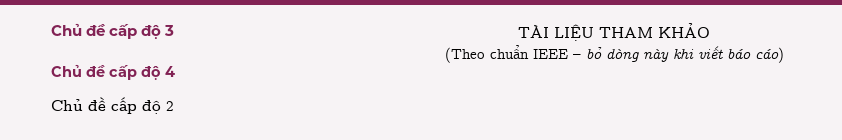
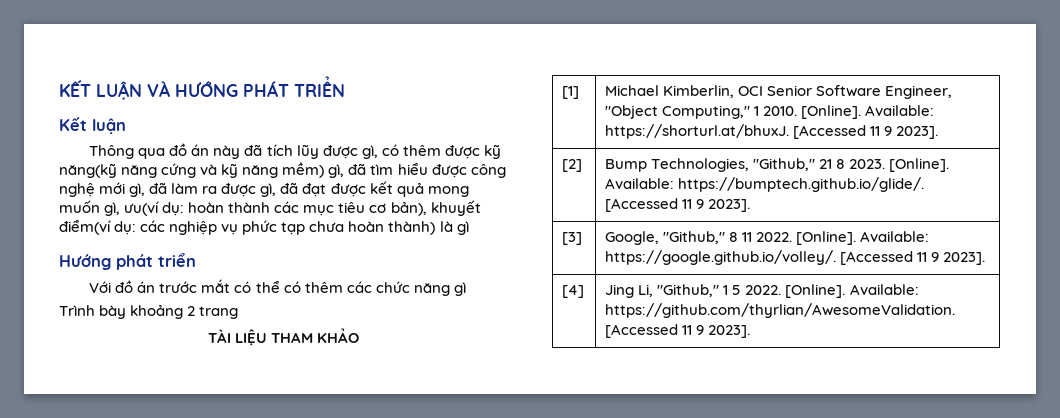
[51,23,175,40] [51,64,175,80] [51,97,161,114] Chủ đề cấp độ 3 // Chủ đề cấp độ 4 // Chủ đề cấp độ -> [59,76,345,100] [59,117,126,134] [89,143,501,159] [59,162,506,178] [59,181,469,197] [59,200,481,216] [59,219,469,235] [59,253,196,270] [89,279,466,296] [59,304,184,319] KẾT LUẬN VÀ HƯỚNG PHÁT TRIỂN // Kết luận // Thông qua đồ án này đã tích lũy được gì, có thêm được kỹ năng(kỹ năng cứng và kỹ năng mềm) gì, đã tìm hiểu được công nghệ mới gì, đã làm ra được gì, đã đạt được kết quả mong muốn gì, ưu(ví dụ: hoàn thành các mục tiêu cơ bản), khuyết điểm(ví dụ: các nghiệp vụ phức tạp chưa hoàn thành) là gì // Hướng phát triển // Với đồ án trước mắt có thể có thêm các chức năng gì // Trình bày khoảng
(174, 106) none -> [199,306,239,319] trang
[444,45,784,63] // (Theo chuẩn IEEE – bỏ dòng này khi viết báo cáo) -> [562,86,580,99] [605,85,953,99] [605,105,935,119] [605,124,939,139] [562,159,583,172] [605,158,950,172] [605,177,925,192] [605,198,751,212] [562,232,583,245] [605,231,930,245] [605,250,986,265] [562,285,585,298] [605,284,919,298] [605,303,956,318] [605,324,751,338] // [1] | Michael Kimberlin, OCI Senior Software Engineer, "Object Computing," 1 2010. [Online]. Available: https://shorturl.at/bhuxJ. [Accessed 11 9 2023]. // [2] | Bump Technologies, "Github," 21 8 2023. [Online]. Available: https://bumptech.github.io/glide/. [Accessed 11 9 2023]. // [3] | Google, "Github," 8 11 2022. [Online]. Available: https://google.github.io/volley/. [Accessed 11 9 2023]. // [4] | Jing Li, "Github," 1 5 2022. [Online]. Available: https://github.com/thyrlian/AwesomeValidation. [Accessed 11 9 2023].

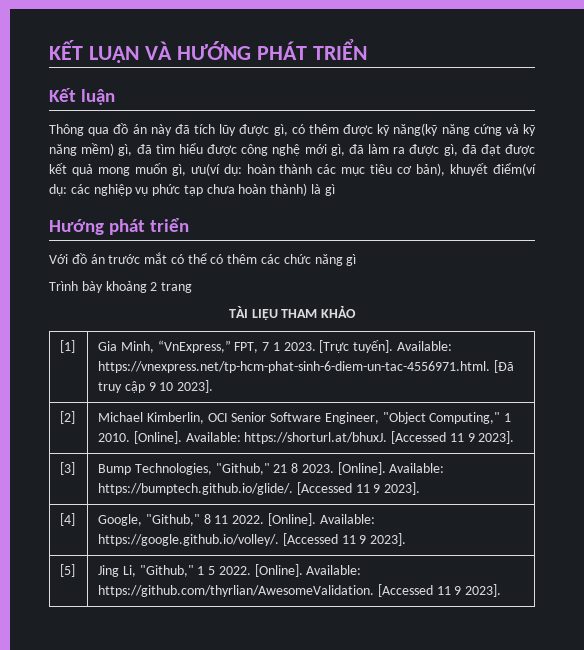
(580, 92) none -> [98,340,453,353] [98,360,514,373] [98,380,214,393] [60,411,76,424] | Gia Minh, “VnExpress,” FPT, 7 1 2023. [Trực tuyến]. Available: https://vnexpress.net/tp-hcm-phat-sinh-6-diem-un-tac-4556971.html. [Đã truy cập 9 10 2023]. // [2]
[562,159,583,172] [2] -> [60,462,76,475] [3]
[562,232,583,245] [3] -> [60,513,76,526] [4]
[562,285,585,298] [4] -> [60,564,76,577] [5]

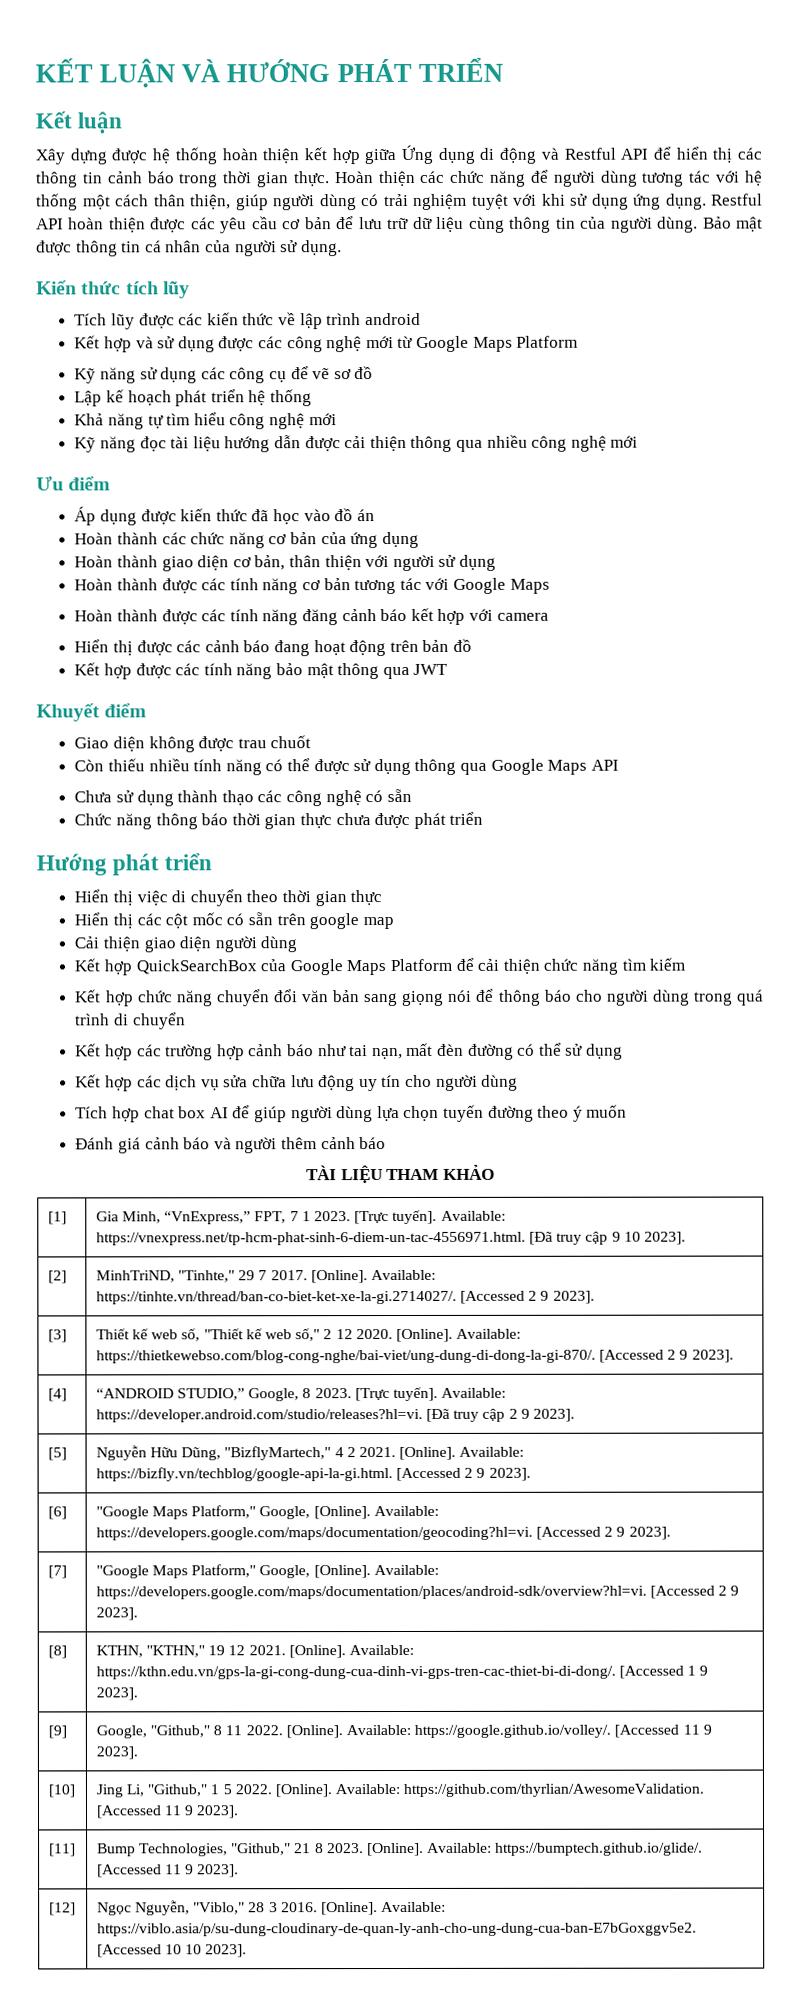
[49,123,537,136] [49,143,536,156] [49,163,536,176] [49,183,335,196] [49,218,190,235] [49,252,357,266] [49,281,193,293] Thông qua đồ án này đã tích lũy được gì, có thêm được kỹ năng(kỹ năng cứng và kỹ năng mềm) gì, đã tìm hiểu được công nghệ mới gì, đã làm ra được gì, đã đạt được kết quả mong muốn gì, ưu(ví dụ: hoàn thành các mục tiêu cơ bản), khuyết điểm(ví dụ: các nghiệp vụ phức tạp chưa hoàn thành) là gì // Hướng phát triển // Với đồ án trước mắt có thể có thêm các chức năng gì // Trình bày khoảng 2 trang -> [35,144,763,165] [35,169,764,188] [36,193,763,211] [36,216,764,234] [36,240,342,257] [36,280,190,299] [74,312,421,330] [74,335,579,353] [74,366,374,384] [74,389,313,407] [74,412,337,430] [74,434,639,453] [36,476,111,491] [74,506,375,526] [74,531,419,549] [74,554,496,572] [74,577,550,595] [74,607,549,626] [74,638,472,657] [74,662,449,680] [36,703,147,722] [74,735,312,753] [74,758,619,776] [74,788,412,807] [74,811,484,830] [36,853,213,876] [74,889,383,907] [74,912,394,930] [74,936,298,953] [74,957,686,976] [74,988,765,1007] [75,1012,186,1030] [75,1042,623,1061] [75,1074,519,1092] [75,1104,628,1123] [75,1137,387,1154] Xây dựng được hệ thống hoàn thiện kết hợp giữa Ứng dụng di động và Restful API để hiển thị các thông tin cảnh báo trong thời gian thực. Hoàn thiện các chức năng để người dùng tương tác với hệ thống một cách thân thiện, giúp người dùng có trải nghiệm tuyệt với khi sử dụng ứng dụng. Restful API hoàn thiện được các yêu cầu cơ bản để lưu trữ dữ liệu cùng thông tin của người dùng. Bảo mật được thông tin cá nhân của người sử dụng. // Kiến thức tích lũy // Tích lũy được các kiến thức về lập trình android // Kết hợp và sử dụng được các công nghệ mới từ Google Maps Platform // Kỹ năng sử dụng các công cụ để vẽ sơ đồ // Lập kế hoạch phát triển hệ thống // Khả năng tự tìm hiểu công nghệ mới // Kỹ năng đọc tài liệu hướng dẫn được cải thiện thông qua nhiều công nghệ mới // Ưu điểm // Áp dụng được kiến thức đã học vào đồ án // Hoàn thành các chức năng cơ bản của ứng dụng // Hoàn thành giao diện cơ bản, thân thiện với người sử dụng // Hoàn thành được các tính năng cơ bản tương tác với Google Maps // Hoàn thành được các tính năng đăng cảnh báo kết hợp với camera // Hiển thị được các cảnh báo đang hoạt động trên bản đồ // Kết hợp được các tính năng bảo mật thông qua JWT // Khuyết điểm // Giao diện không được trau chuốt // Còn thiếu nhiều tính năng có thể được sử dụng thông qua Google Maps API // Chưa sử dụng thành thạo các công nghệ có sẵn // Chức năng thông báo thời gian thực chưa được phát triển // Hướng phát triển // Hiển thị việc di chuyển theo thời gian thực // Hiển thị các cột mốc có sẵn trên google map // Cải thiện giao diện người dùng // Kết hợp QuickSearchBox của Google Maps Platform để cải thiện chức năng tìm kiếm // Kết hợp chức năng chuyển đổi văn bản sang giọng nói để thông báo cho người dùng trong quá trình di chuyển // Kết hợp các trường hợp cảnh báo như tai nạn, mất đèn đường có thể sử dụng // Kết hợp các dịch vụ sửa chữa lưu động uy tín cho người dùng // Tích hợp chat box AI để giúp người dùng lựa chọn tuyến đường theo ý muốn // Đánh giá cảnh báo và người thêm cảnh báo
[98,412,512,424] [98,431,515,444] [60,462,76,475] Michael Kimberlin, OCI Senior Software Engineer, "Object Computing," 1 2010. [Online]. Available: https://shorturl.at/bhuxJ. [Accessed 11 9 2023]. // [3] -> [95,1269,436,1284] [95,1290,595,1305] [47,1329,67,1343] [95,1328,522,1343] [95,1349,734,1364] [47,1388,67,1402] [95,1386,507,1402] [95,1408,575,1423] [47,1447,67,1461] [95,1445,525,1461] [95,1467,531,1482] [47,1506,67,1520] [95,1505,439,1520] [95,1526,671,1541] [47,1565,67,1579] [95,1564,439,1579] [95,1585,740,1600] [95,1607,138,1621] [47,1645,67,1659] [95,1644,414,1659] [95,1665,709,1680] [95,1687,138,1701] [47,1725,67,1739] [95,1724,712,1739] [95,1746,138,1760] [47,1784,75,1798] [95,1783,705,1798] [95,1805,240,1819] [48,1843,76,1857] MinhTriND, "Tinhte," 29 7 2017. [Online]. Available: https://tinhte.vn/thread/ban-co-biet-ket-xe-la-gi.2714027/. [Accessed 2 9 2023]. // [3] | Thiết kế web số, "Thiết kế web số," 2 12 2020. [Online]. Available: https://thietkewebso.com/blog-cong-nghe/bai-viet/ung-dung-di-dong-la-gi-870/. [Accessed 2 9 2023]. // [4] | “ANDROID STUDIO,” Google, 8 2023. [Trực tuyến]. Available: https://developer.android.com/studio/releases?hl=vi. [Đã truy cập 2 9 2023]. // [5] | Nguyễn Hữu Dũng, "BizflyMartech," 4 2 2021. [Online]. Available: https://bizfly.vn/techblog/google-api-la-gi.html. [Accessed 2 9 2023]. // [6] | "Google Maps Platform," Google, [Online]. Available: https://developers.google.com/maps/documentation/geocoding?hl=vi. [Accessed 2 9 2023]. // [7] | "Google Maps Platform," Google, [Online]. Available: https://developers.google.com/maps/documentation/places/android-sdk/overview?hl=vi. [Accessed 2 9 2023]. // [8] | KTHN, "KTHN," 19 12 2021. [Online]. Available: https://kthn.edu.vn/gps-la-gi-cong-dung-cua-dinh-vi-gps-tren-cac-thiet-bi-di-dong/. [Accessed 1 9 2023]. // [9] | Google, "Github," 8 11 2022. [Online]. Available: https://google.github.io/volley/. [Accessed 11 9 2023]. // [10] | Jing Li, "Github," 1 5 2022. [Online]. Available: https://github.com/thyrlian/AwesomeValidation. [Accessed 11 9 2023]. // [11]
[60,513,76,526] [98,513,375,526] [98,533,407,546] [60,564,76,577] [98,564,362,577] [98,584,462,597] [4] | Google, "Github," 8 11 2022. [Online]. Available: https://google.github.io/volley/. [Accessed 11 9 2023]. // [5] | Jing Li, "Github," 1 5 2022. [Online]. Available: https://github.com/thyrlian/AwesomeValidation. [Accessed 11 9 -> [48,1902,76,1916] [96,1900,447,1916] [96,1922,697,1937] [96,1944,203,1958] [12] | Ngọc Nguyễn, "Viblo," 28 3 2016. [Online]. Available: https://viblo.asia/p/su-dung-cloudinary-de-quan-ly-anh-cho-ung-dung-cua-ban-E7bGoxggv5e2. [Accessed 10 10

